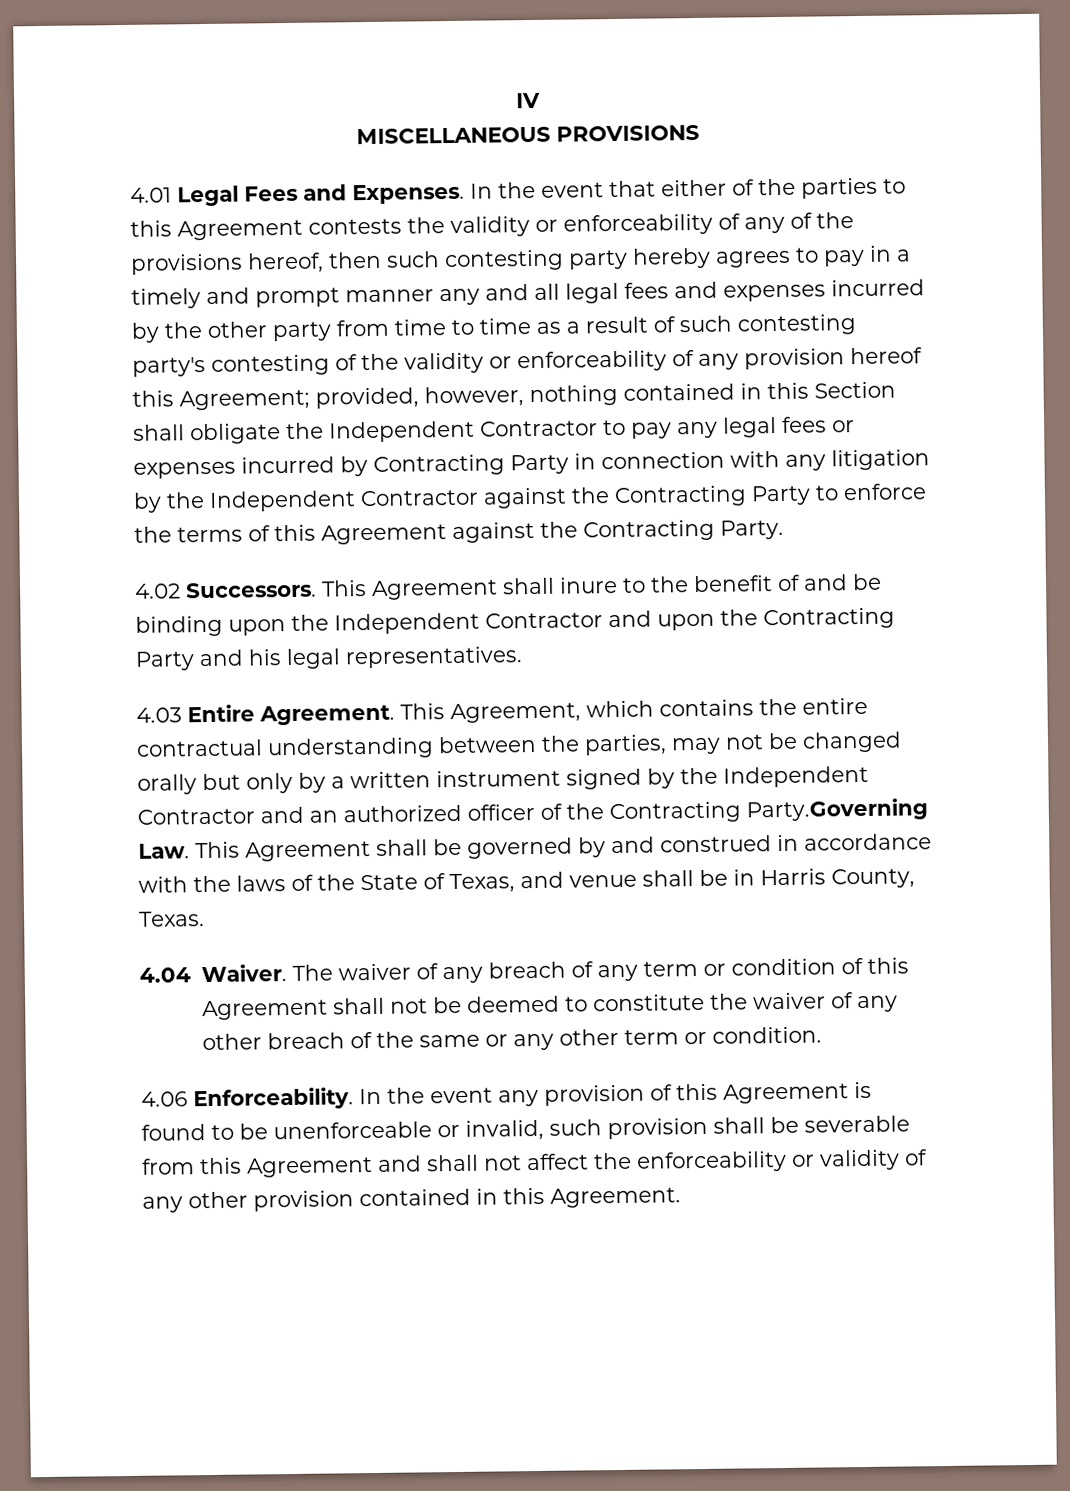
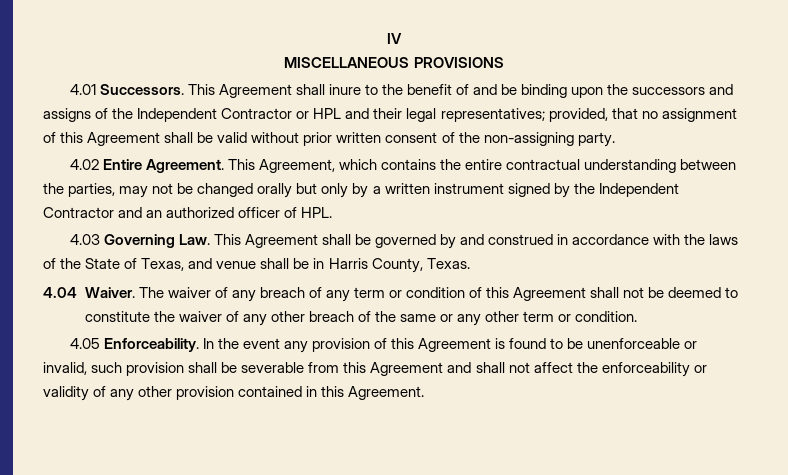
[177,177,906,207] [130,212,854,241] [130,245,911,275] [131,279,925,309] [131,314,856,343] [132,347,923,377] [132,381,896,411] [133,416,855,445] [133,449,930,479] [133,483,927,513] [134,519,784,545] [134,583,181,599] Legal Fees and Expenses. In the event that either of the parties to this Agreement contests the validity or enforceability of any of the provisions hereof, then such contesting party hereby agrees to pay in a timely and prompt manner any and all legal fees and expenses incurred by the other party from time to time as a result of such contesting party's contesting of the validity or enforceability of any provision hereof this Agreement; provided, however, nothing contained in this Section shall obligate the Independent Contractor to pay any legal fees or expenses incurred by Contracting Party in connection with any litigation by the Independent Contractor against the Contracting Party to enforce the terms of this Agreement against the Contracting Party. // 4.02 -> (96, 89) none
[334,607,895,635] [135,646,523,671] [136,707,182,723] Independent Contractor and upon the Contracting Party and his legal representatives. // 4.03 -> [632,84,734,95] [43,108,737,122] [43,132,615,147] [69,159,99,170] successors and assigns of the Independent Contractor or HPL and their legal representatives; provided, that no assignment of this Agreement shall be valid without prior written consent of the non-assigning party. // 4.02
[566,798,928,824] the Contracting Party.Governing -> [301,207,333,218] [69,234,175,248] HPL. // 4.03 Governing
[141,1091,188,1107] 4.06 -> [69,338,100,349] 4.05

